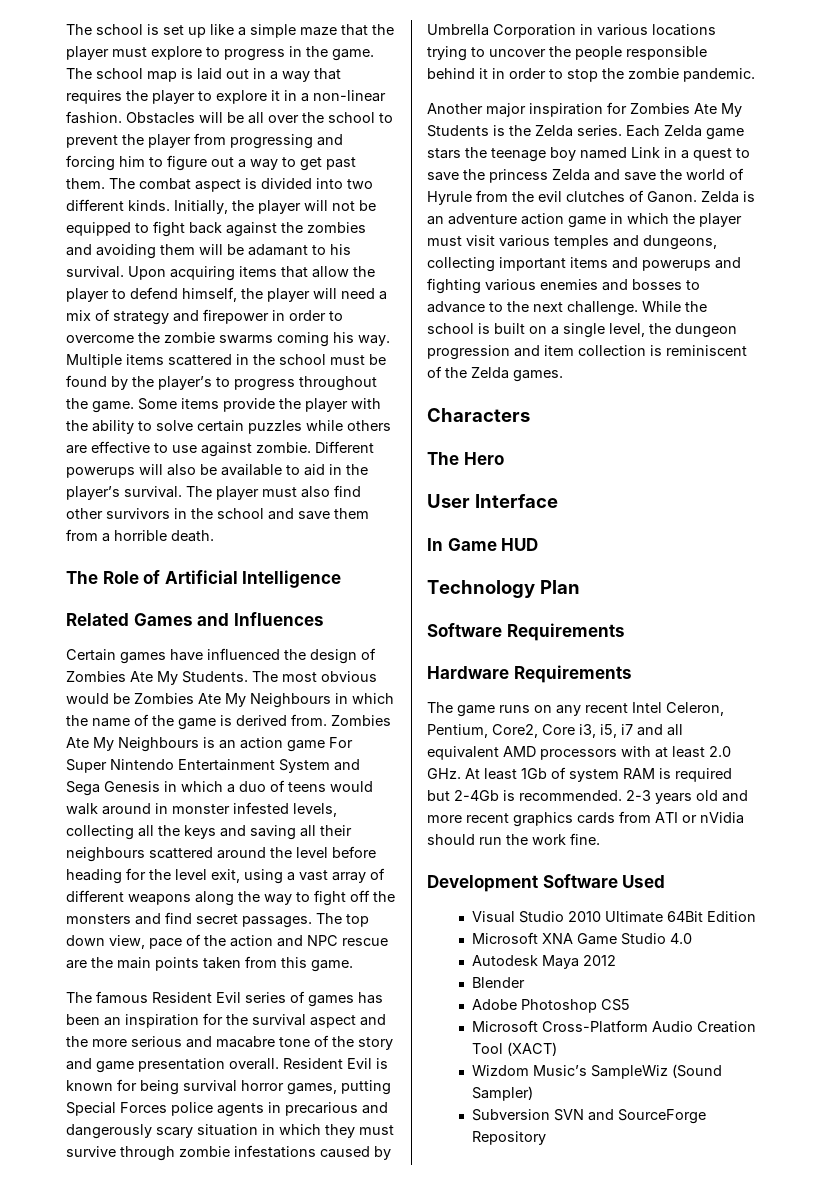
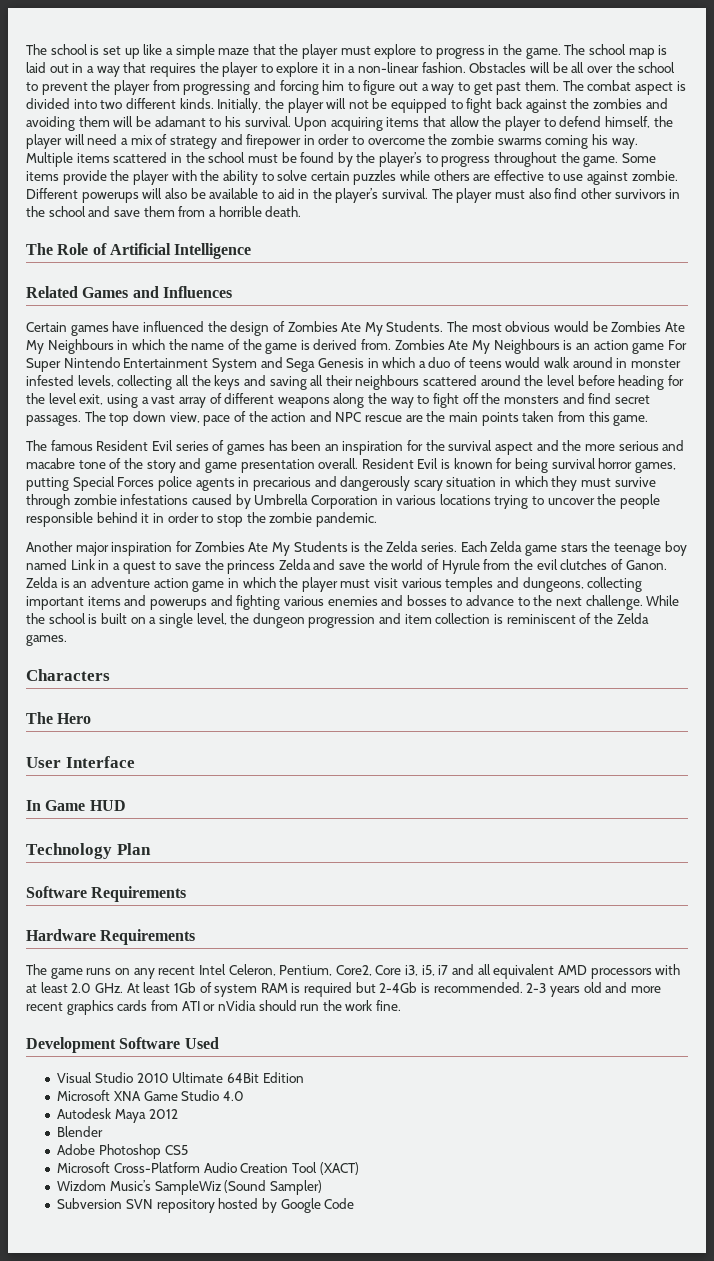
[587,1109,706,1124] [471,1131,546,1145] and SourceForge Repository -> [156,1198,355,1213] repository hosted by Google Code

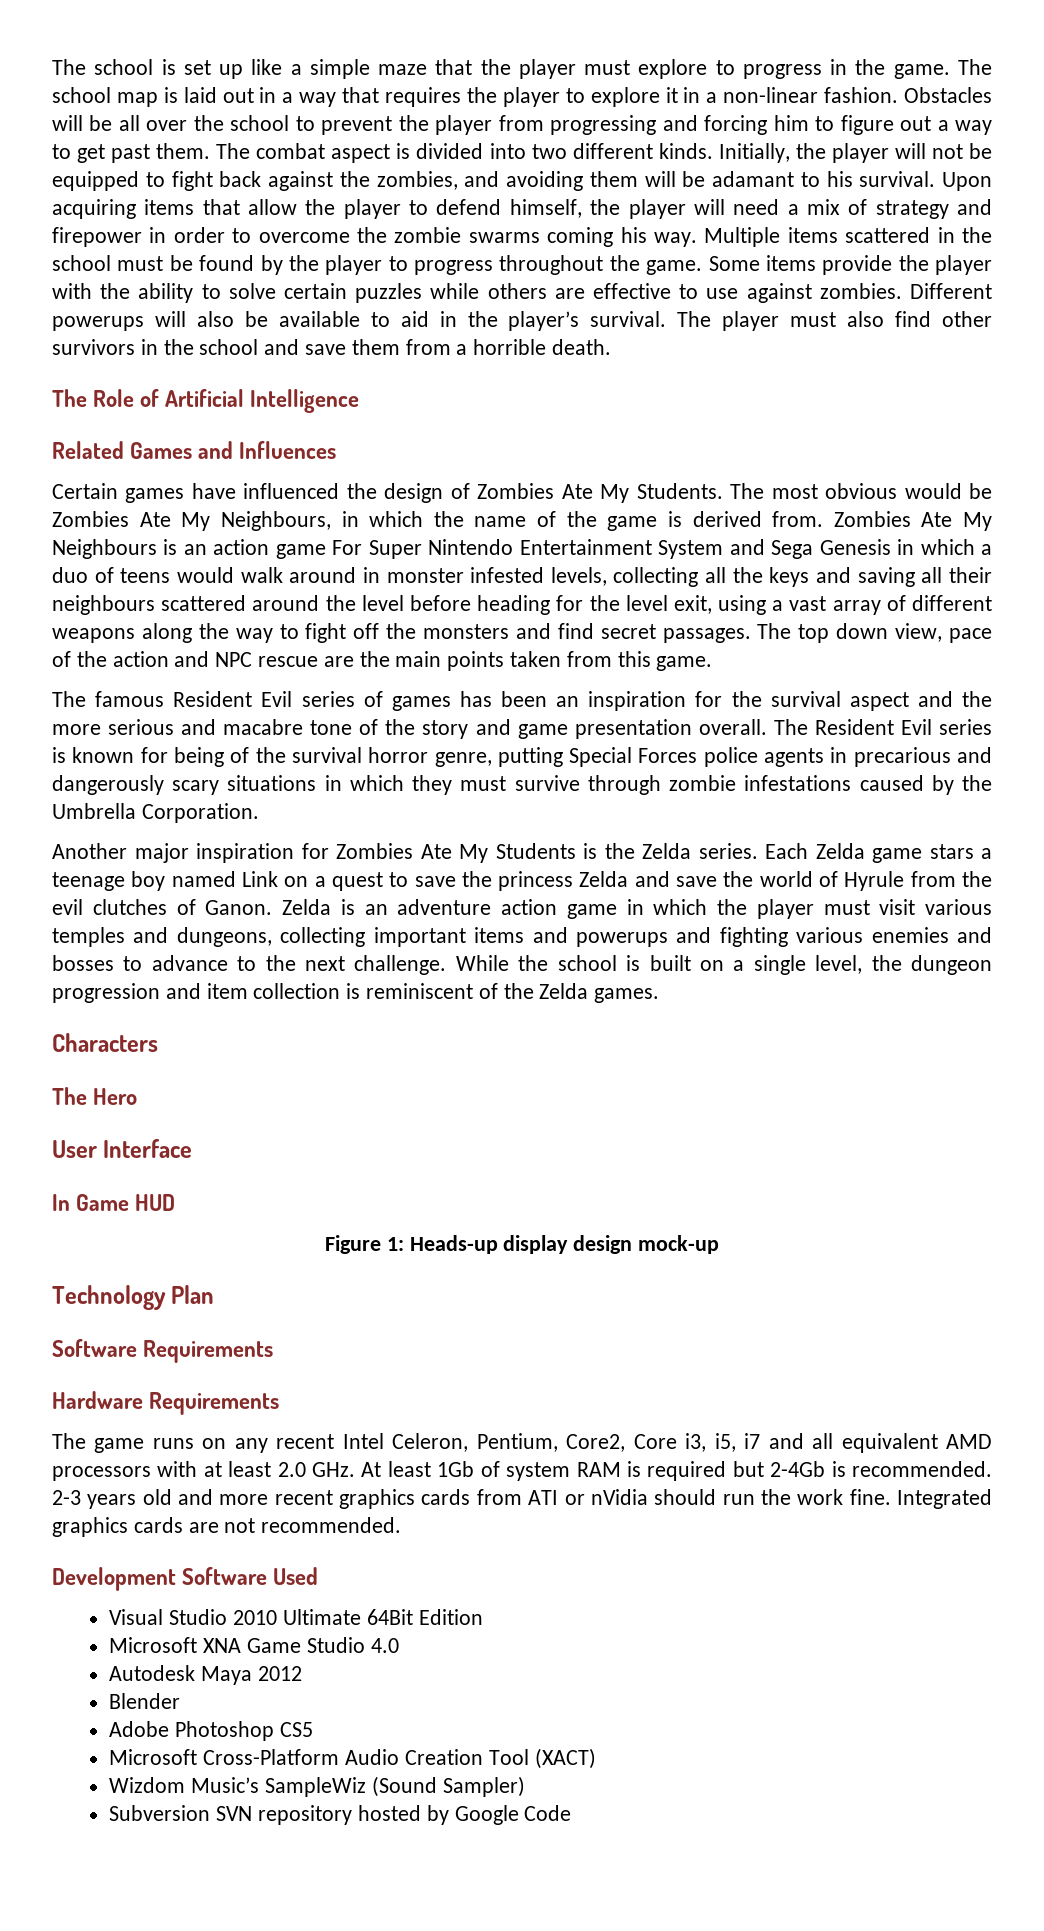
[592,98,642,109] zombies -> [376,171,458,190] zombies,
[379,152,423,167] player’s -> [325,255,383,275] player
[631,170,678,181] zombie. -> [819,283,902,299] zombies.
[47,339,114,354] Neighbours -> [220,511,331,531] Neighbours,
[361,458,439,469] Resident Evil -> [773,719,993,735] The Resident Evil series
(549, 465) none -> [230,747,286,763] of the
[634,462,676,473] games, -> [434,752,492,767] genre,
[446,477,497,487] situation -> [227,775,317,791] situations
[254,494,661,509] [26,512,377,527] Umbrella Corporation in various locations trying to uncover the people responsible behind it in order to stop the zombie pandemic. -> [962,775,993,791] [52,803,259,823] the Umbrella Corporation.
[591,541,611,552] the -> [981,848,992,859] a
[98,560,110,570] in -> [284,876,309,887] on
(126, 805) none -> [324,1235,720,1254] // Figure 1: Heads-up display design mock-up
(402, 1005) none -> [897,1489,993,1509] [52,1517,402,1537] Integrated graphics cards are not recommended.

